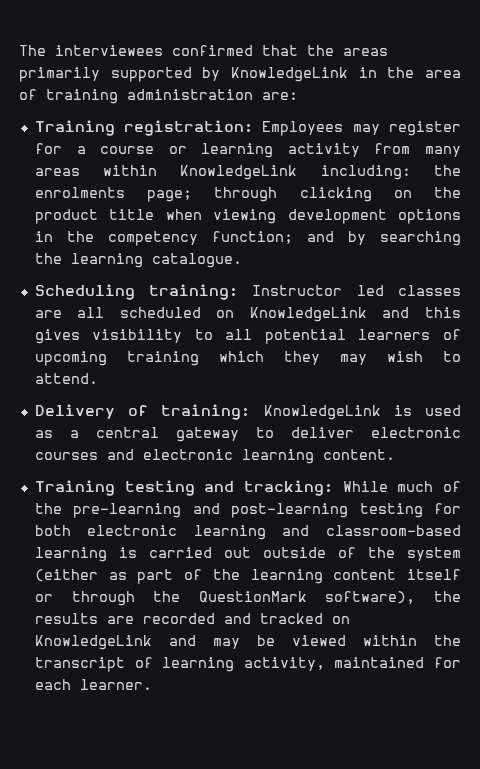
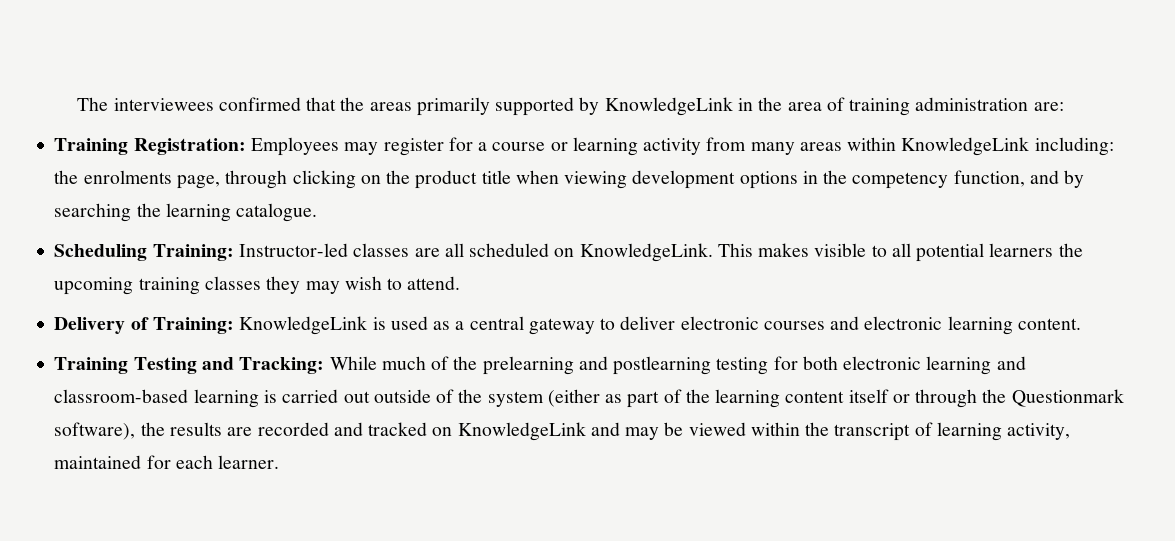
[124,120,254,136] registration: -> [133,138,246,155] Registration:
[147,190,193,202] page; -> [176,175,220,189] page,
[211,231,293,244] function; -> [953,170,1025,187] function,
[149,284,384,300] training: Instructor led -> [152,243,348,261] Training: Instructor-led
[249,307,461,322] [34,329,183,344] KnowledgeLink and this gives visibility -> [579,243,867,262] KnowledgeLink. This makes visible
[443,329,461,340] of -> [1058,243,1083,257] the
[218,351,264,362] which -> [204,276,261,290] classes
[161,404,251,420] training: -> [152,317,234,334] Training:
[124,480,333,496] testing and tracking: -> [133,357,325,374] Testing and Tracking:
[73,503,349,518] pre-learning and post-learning -> [482,356,712,375] prelearning and postlearning
[198,591,307,602] QuestionMark -> [1011,389,1124,407] Questionmark

